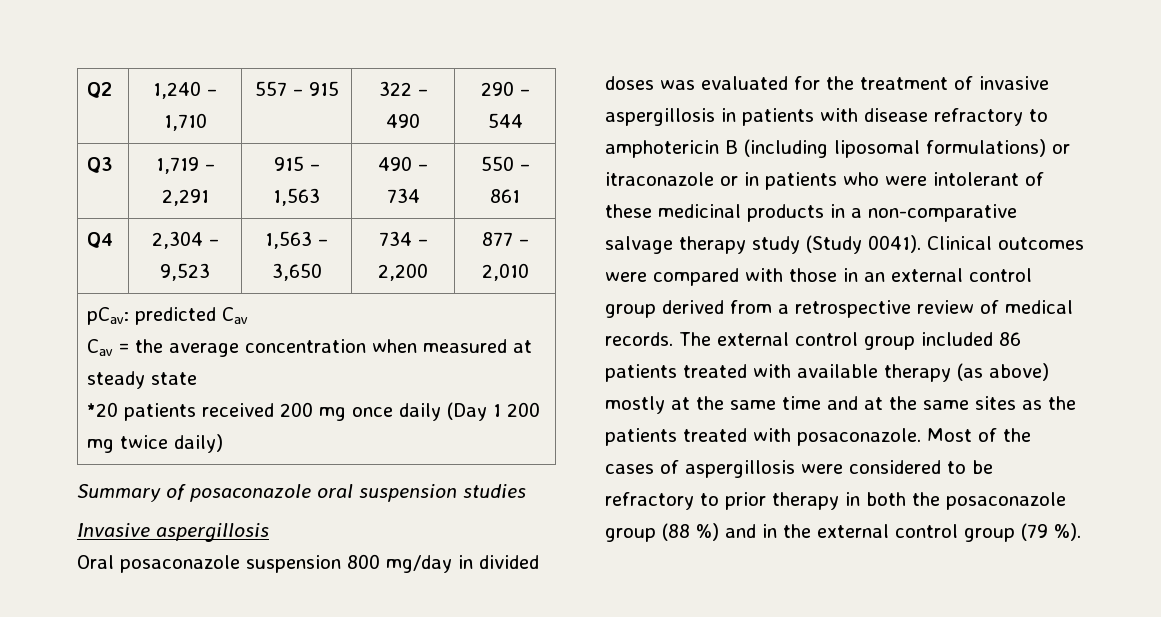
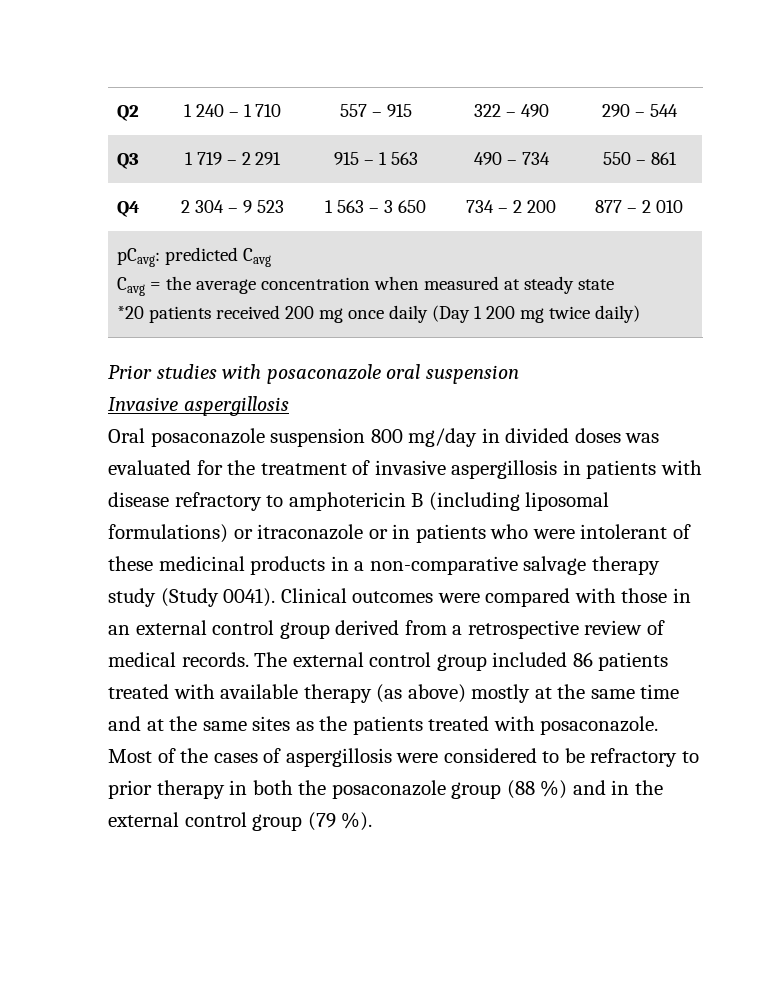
[153,81,217,99] [163,113,207,131] 1,240 – 1,710 -> [183,104,282,117] 1 240 – 1 710
[155,157,215,174] [161,189,209,206] 1,719 – 2,291 -> [184,152,282,165] 1 719 – 2 291
[273,188,320,206] 1,563 -> [378,152,418,165] 1 563
[151,231,219,249] [160,263,210,281] [265,231,328,249] [271,263,322,281] 2,304 – 9,523 | 1,563 – 3,650 -> [181,200,284,213] [325,200,426,213] 2 304 – 9 523 | 1 563 – 3 650
[378,263,428,281] 2,200 -> [512,200,556,213] 2 200
[481,263,529,281] [87,307,249,325] [87,339,114,356] 2,010 // pCav: predicted Cav // Cav -> [641,200,683,213] [116,247,271,267] [116,277,145,296] 2 010 // pCavg: predicted Cavg // Cavg
[77,484,186,502] Summary of -> [108,364,262,379] Prior studies with
[463,484,526,498] studies -> (519, 374) none

